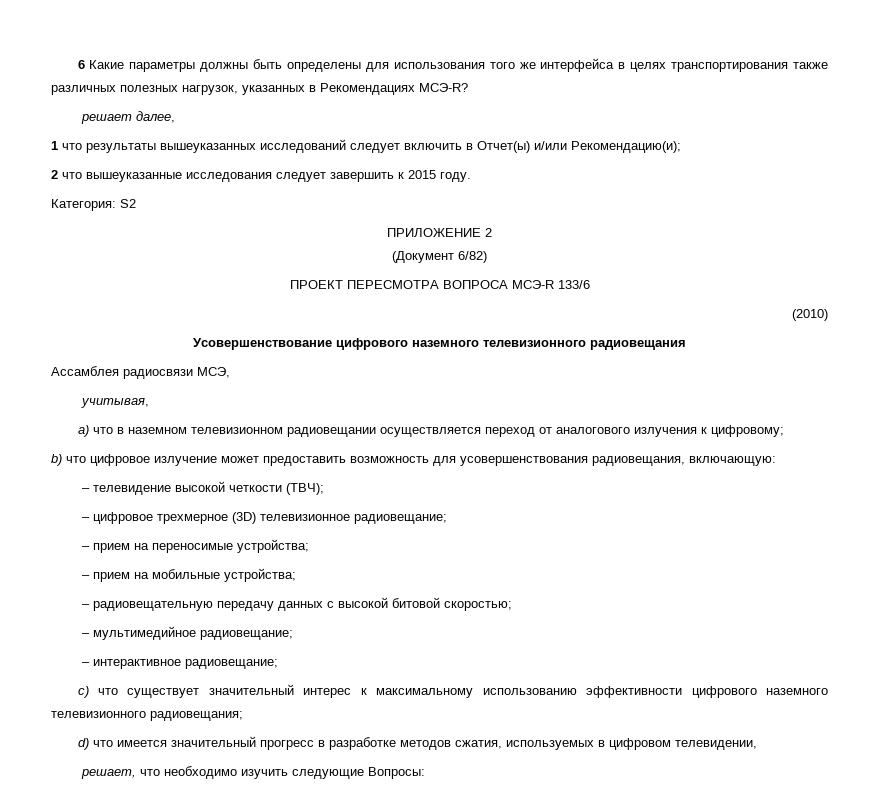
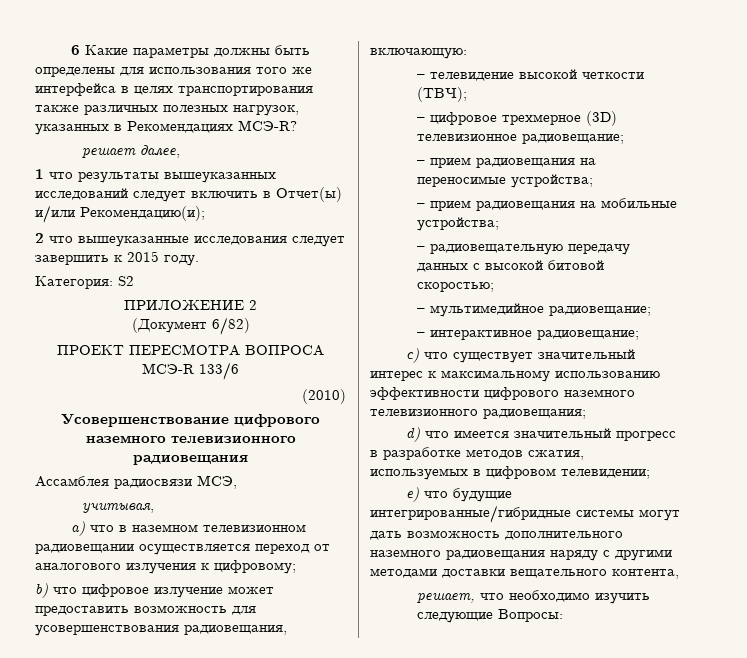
(131, 548) none -> [475,158,575,168] радиовещания
(131, 577) none -> [475,201,575,211] радиовещания
[674,740,757,750] телевидении, -> [561,469,650,479] [405,487,512,502] [370,505,680,523] [370,530,623,540] [370,549,672,561] [370,568,679,579] телевидении; // e) что будущие интегрированные/гибридные системы могут дать возможность дополнительного наземного радиовещания наряду с другими методами доставки вещательного контента,

